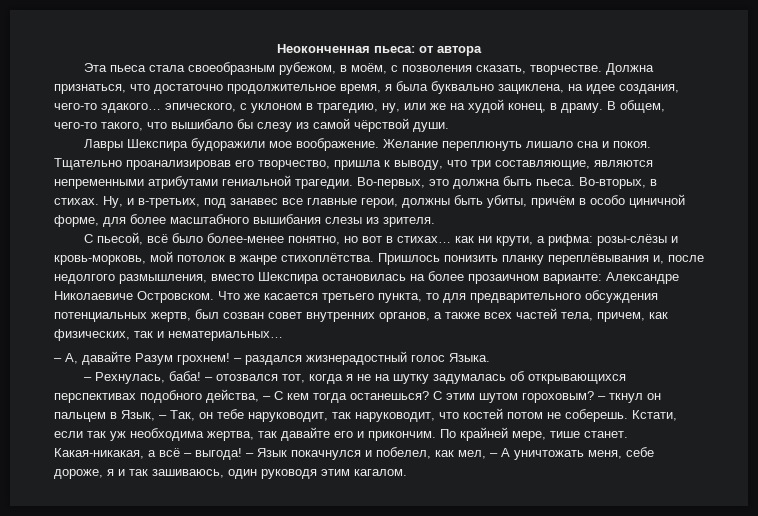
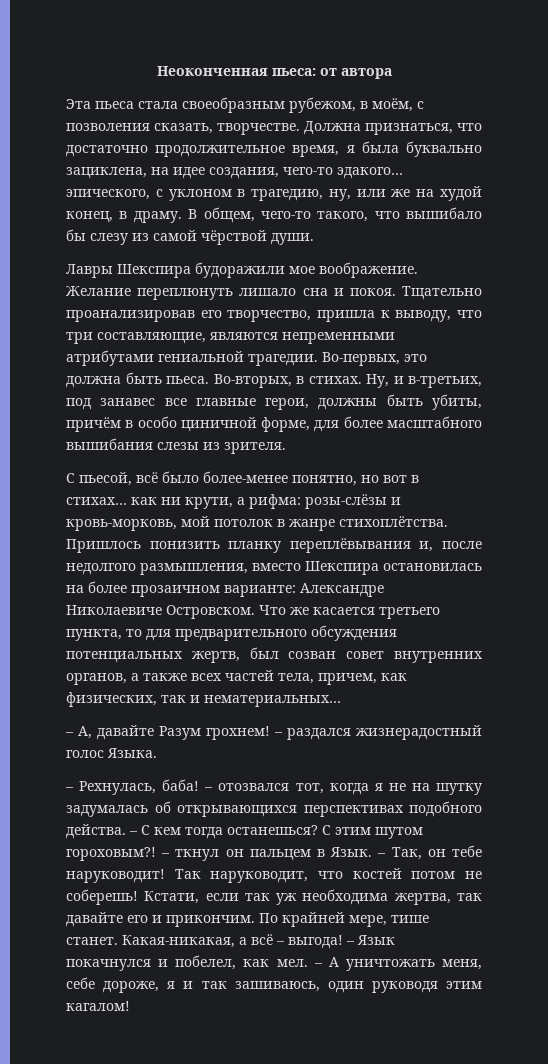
[206,389,259,403] действа, -> [66,824,126,839] действа.
[522,391,594,403] гороховым? -> [66,847,156,861] гороховым?!
[121,410,155,421] Язык, -> [330,847,373,857] Язык.
[248,412,351,422] наруководит, так -> [66,869,201,883] наруководит! Так
[565,409,628,422] соберешь. -> [66,889,138,905] соберешь!
[458,450,486,459] мел, -> [276,959,308,967] мел.
[354,469,407,476] кагалом. -> [66,1001,130,1011] кагалом!

